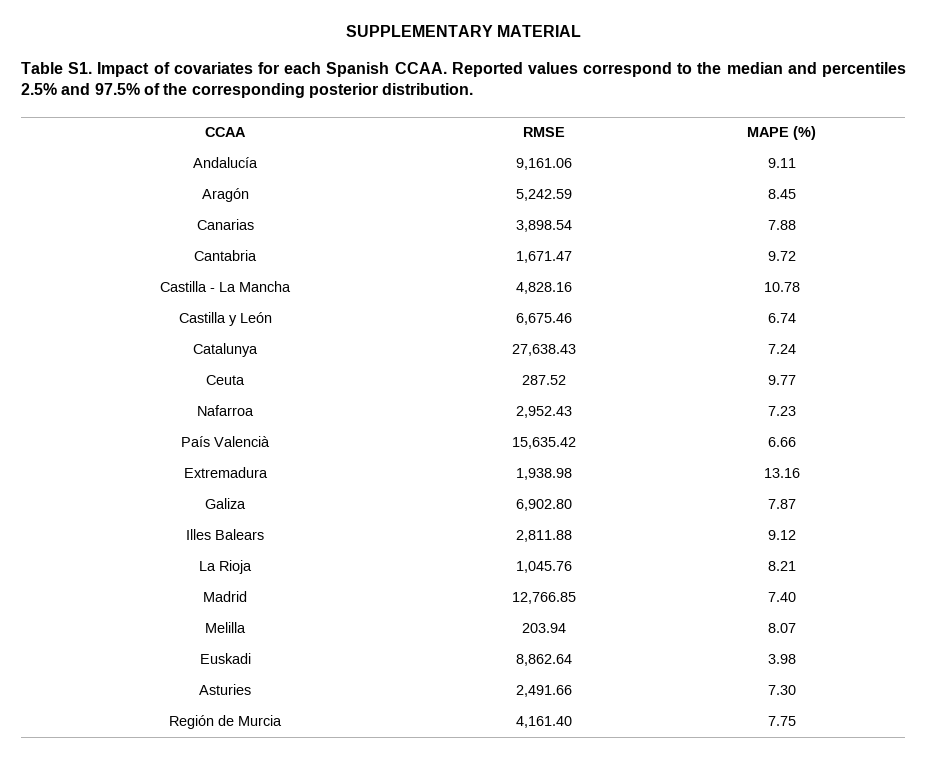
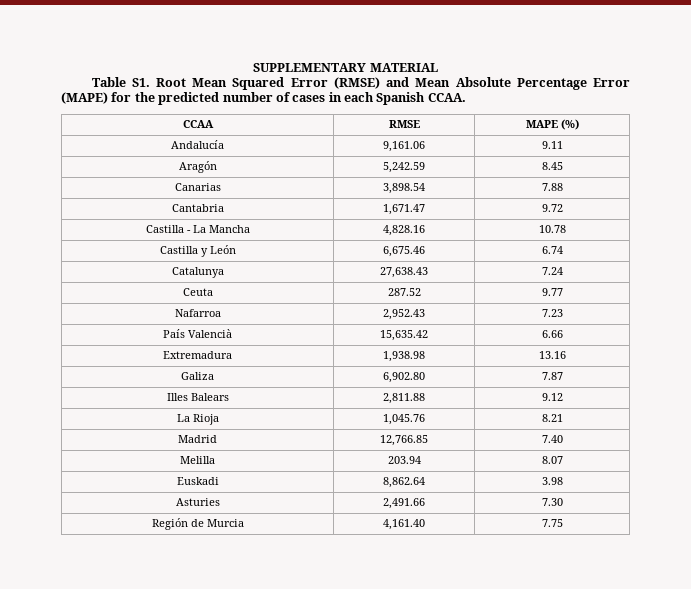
[97,62,906,77] [21,83,474,98] Impact of covariates for each Spanish CCAA. Reported values correspond to the median and percentiles 2.5% and 97.5% of the corresponding posterior distribution. -> [155,77,630,90] [61,92,466,105] Root Mean Squared Error (RMSE) and Mean Absolute Percentage Error (MAPE) for the predicted number of cases in each Spanish CCAA.

